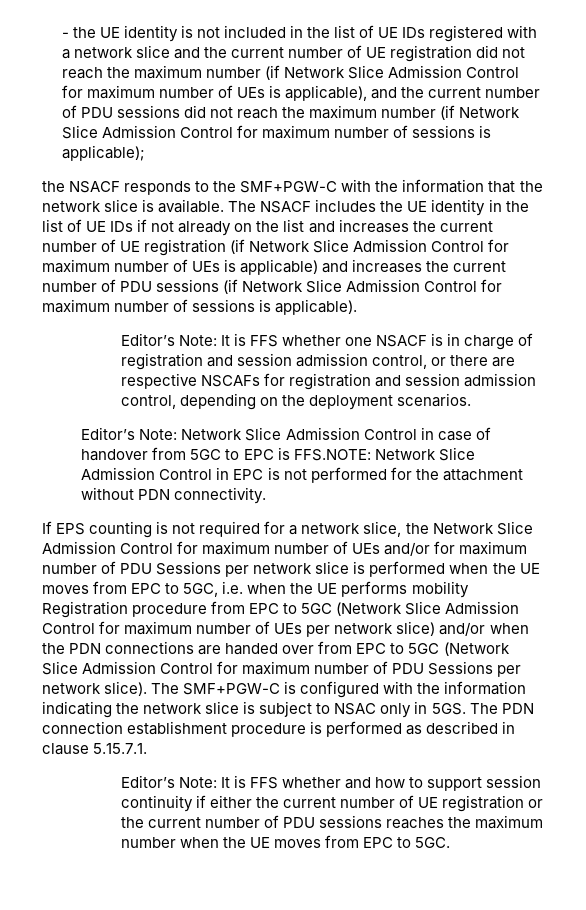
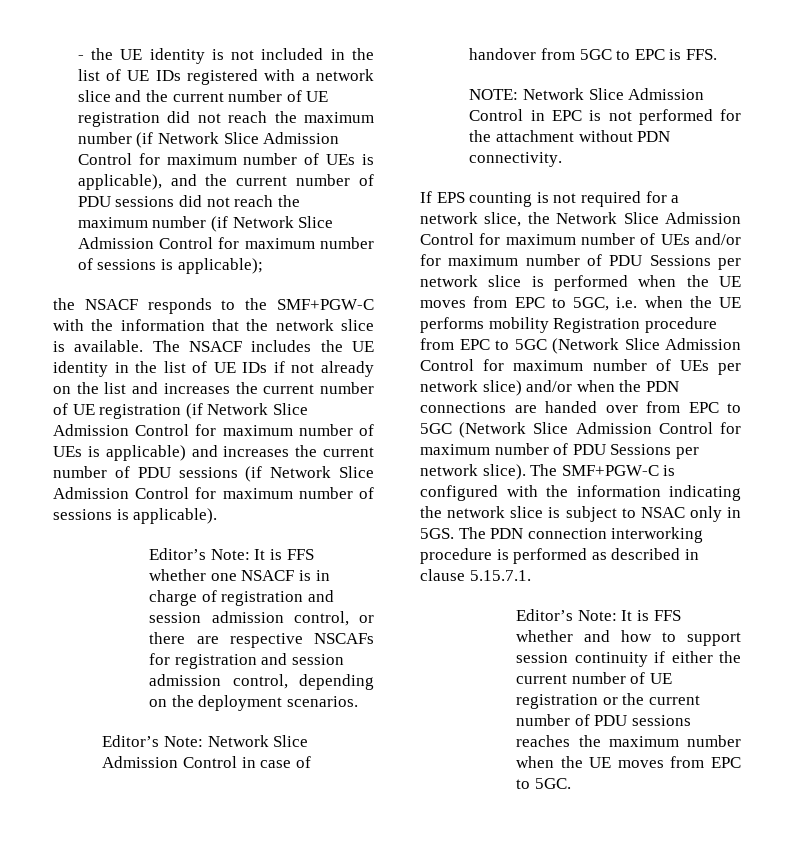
[293,449,371,461] FFS.NOTE: -> [686,49,718,60] [469,89,519,100] FFS. // NOTE:
[127,721,228,735] establishment -> [611,527,704,543] interworking

